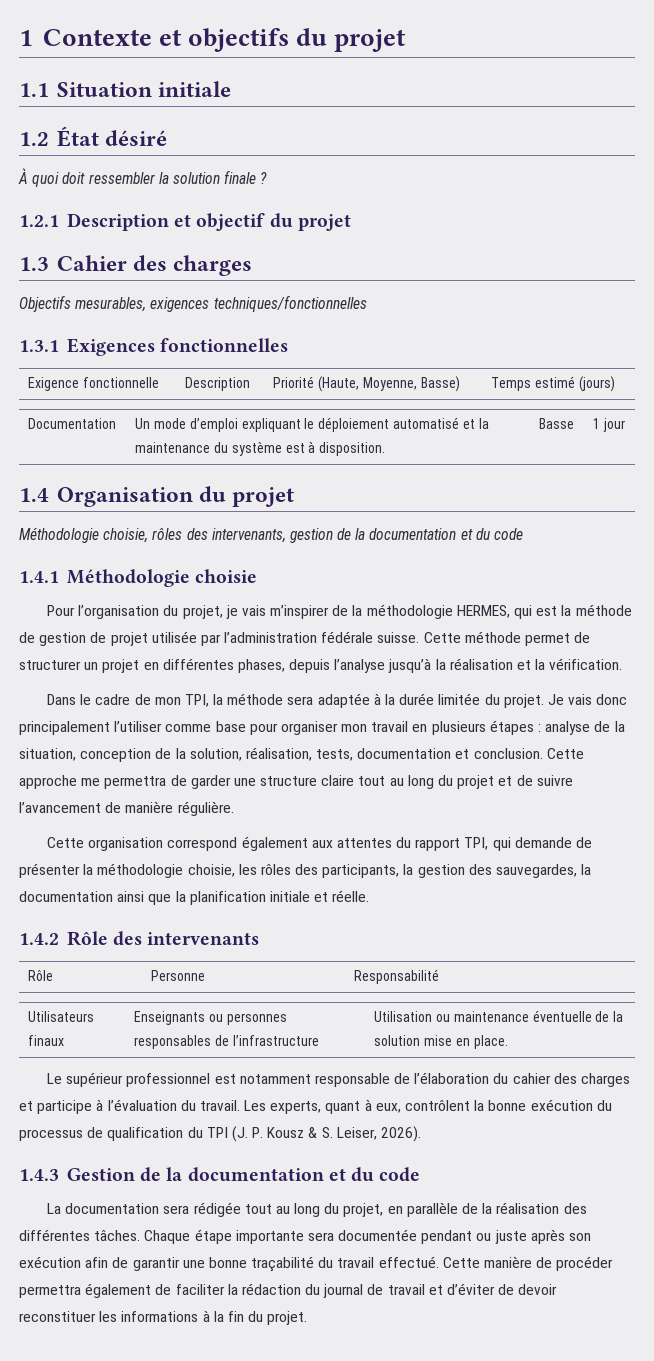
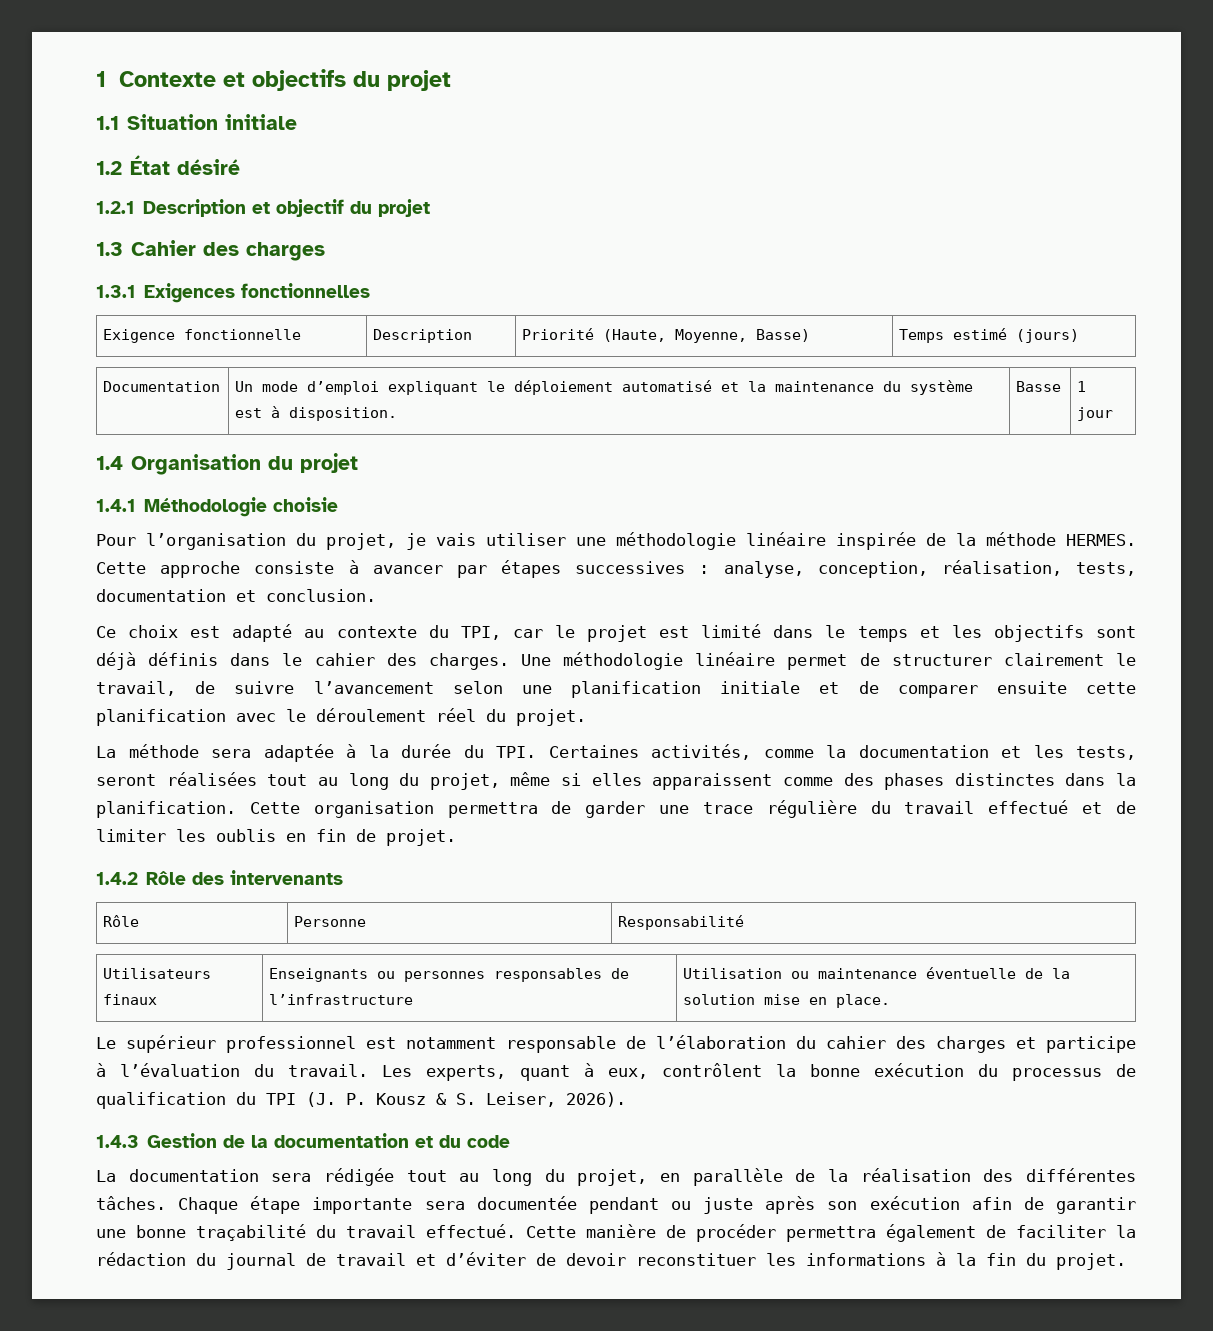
[18,168,268,187] // À quoi doit ressembler la solution finale ? -> (241, 167) none
[19,295,367,312] // Objectifs mesurables, exigences techniques/fonctionnelles -> (326, 251) none
[19,527,524,543] // Méthodologie choisie, rôles des intervenants, gestion de la documentation et du code -> (359, 463) none
[270,604,632,619] [19,631,591,646] [19,658,623,673] [46,694,224,707] m’inspirer de la méthodologie HERMES, qui est la méthode de gestion de projet utilisée par l’administration fédérale suisse. Cette méthode permet de structurer un projet en différentes phases, depuis l’analyse jusqu’à la réalisation et la vérification. // Dans le cadre de mon TPI, la -> [486,532,1136,550] [96,560,1136,578] [96,589,376,602] [96,624,1136,642] [96,652,1136,670] [96,681,1136,698] [96,708,586,726] [96,746,116,758] utiliser une méthodologie linéaire inspirée de la méthode HERMES. Cette approche consiste à avancer par étapes successives : analyse, conception, réalisation, tests, documentation et conclusion. // Ce choix est adapté au contexte du TPI, car le projet est limité dans le temps et les objectifs sont déjà définis dans le cahier des charges. Une méthodologie linéaire permet de structurer clairement le travail, de suivre l’avancement selon une planification initiale et de comparer ensuite cette planification avec le déroulement réel du projet. // La
[438,693,628,708] [19,720,625,735] [19,747,584,762] [19,775,573,789] [19,801,234,816] [46,836,593,851] [19,863,592,878] [19,890,370,905] limitée du projet. Je vais donc principalement l’utiliser comme base pour organiser mon travail en plusieurs étapes : analyse de la situation, conception de la solution, réalisation, tests, documentation et conclusion. Cette approche me permettra de garder une structure claire tout au long du projet et de suivre l’avancement de manière régulière. // Cette organisation correspond également aux attentes du rapport TPI, qui demande de présenter la méthodologie choisie, les rôles des participants, la gestion des sauvegardes, la documentation ainsi que la planification initiale et réelle. -> [463,744,1136,760] [96,772,1136,790] [96,800,1136,818] [96,829,456,846] du TPI. Certaines activités, comme la documentation et les tests, seront réalisées tout au long du projet, même si elles apparaissent comme des phases distinctes dans la planification. Cette organisation permettra de garder une trace régulière du travail effectué et de limiter les oublis en fin de projet.

